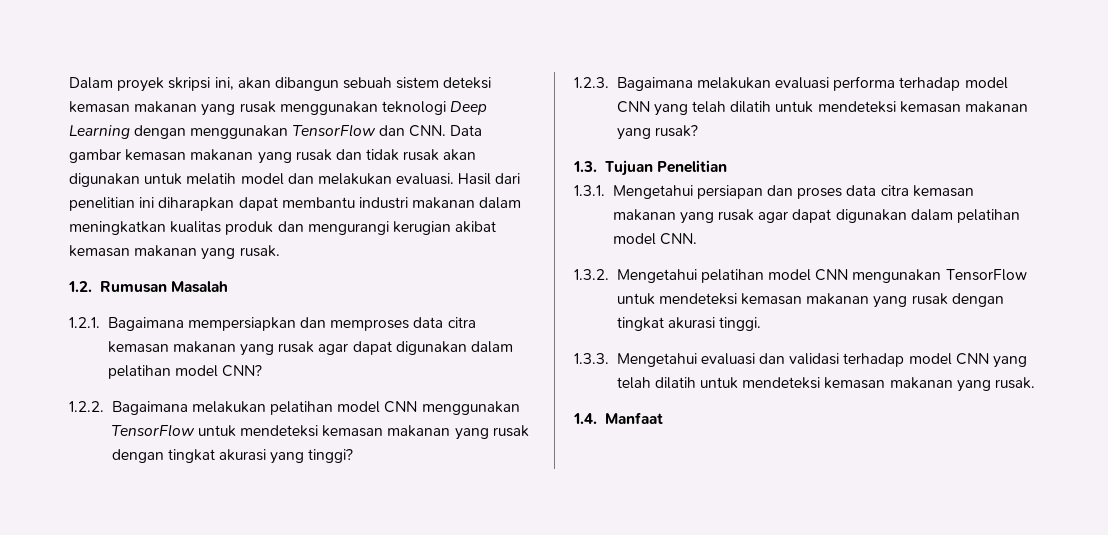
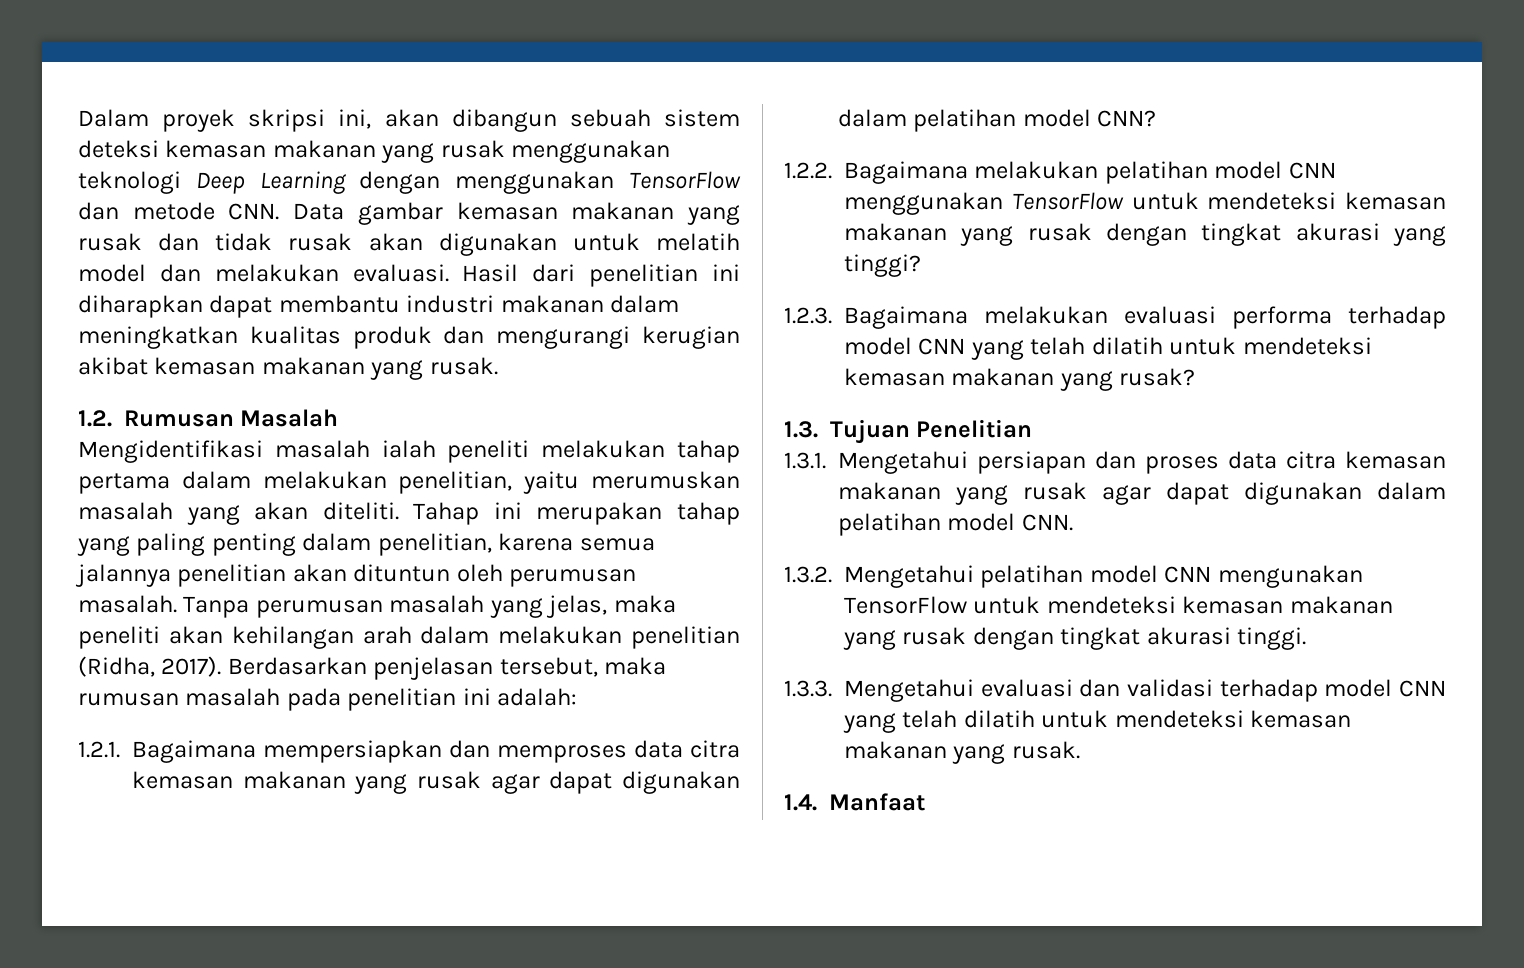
(405, 130) none -> [132,202,215,220] metode
(228, 287) none -> [78,440,740,463] [78,471,740,494] [78,502,740,525] [77,533,655,556] [75,564,637,587] [78,595,676,618] [78,626,740,649] [78,656,667,680] [78,688,578,711] // Mengidentifikasi masalah ialah peneliti melakukan tahap pertama dalam melakukan penelitian, yaitu merumuskan masalah yang akan diteliti. Tahap ini merupakan tahap yang paling penting dalam penelitian, karena semua jalannya penelitian akan dituntun oleh perumusan masalah. Tanpa perumusan masalah yang jelas, maka peneliti akan kehilangan arah dalam melakukan penelitian (Ridha, 2017). Berdasarkan penjelasan tersebut, maka rumusan masalah pada penelitian ini adalah:

